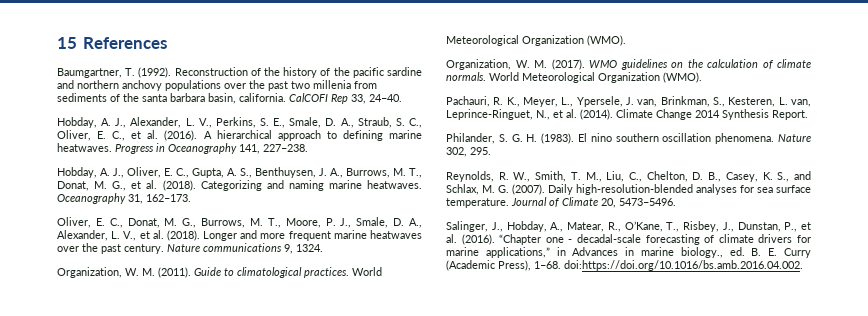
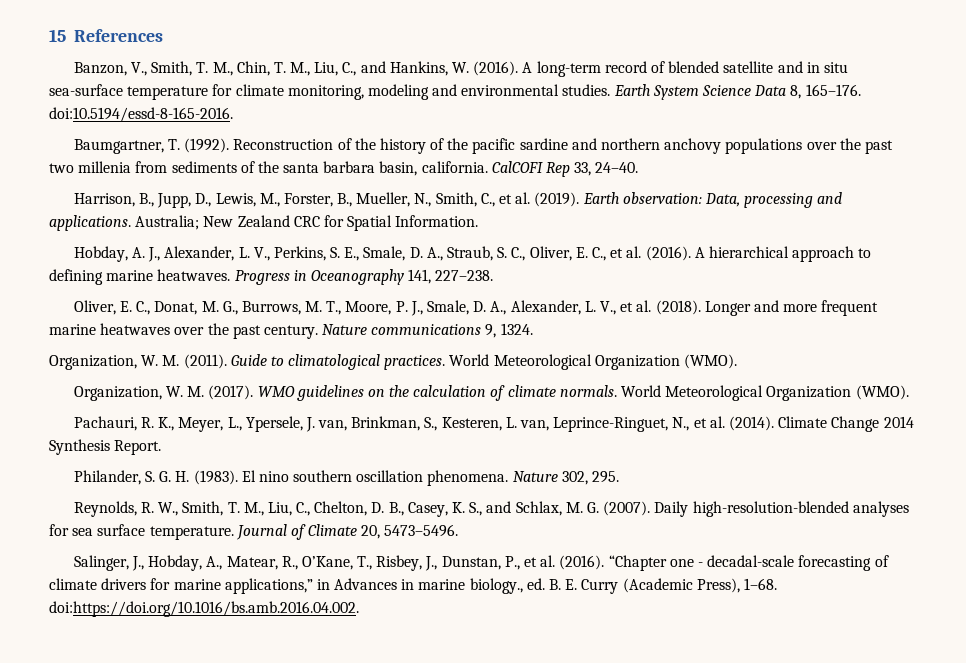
(167, 43) none -> [73,61,848,77] [49,84,861,100] [49,107,233,122] // Banzon, V., Smith, T. M., Chin, T. M., Liu, C., and Hankins, W. (2016). A long-term record of blended satellite and in situ sea-surface temperature for climate monitoring, modeling and environmental studies. Earth System Science Data 8, 165–176. doi:10.5194/essd-8-165-2016.
(402, 98) none -> [73,192,843,208] [49,215,479,231] // Harrison, B., Jupp, D., Lewis, M., Forster, B., Mueller, N., Smith, C., et al. (2019). Earth observation: Data, processing and applications. Australia; New Zealand CRC for Spatial Information.
[57,167,422,178] [57,180,422,191] [57,193,191,204] // Hobday, A. J., Oliver, E. C., Gupta, A. S., Benthuysen, J. A., Burrows, M. T., Donat, M. G., et al. (2018). Categorizing and naming marine heatwaves. Oceanography 31, 162–173. -> (494, 275) none

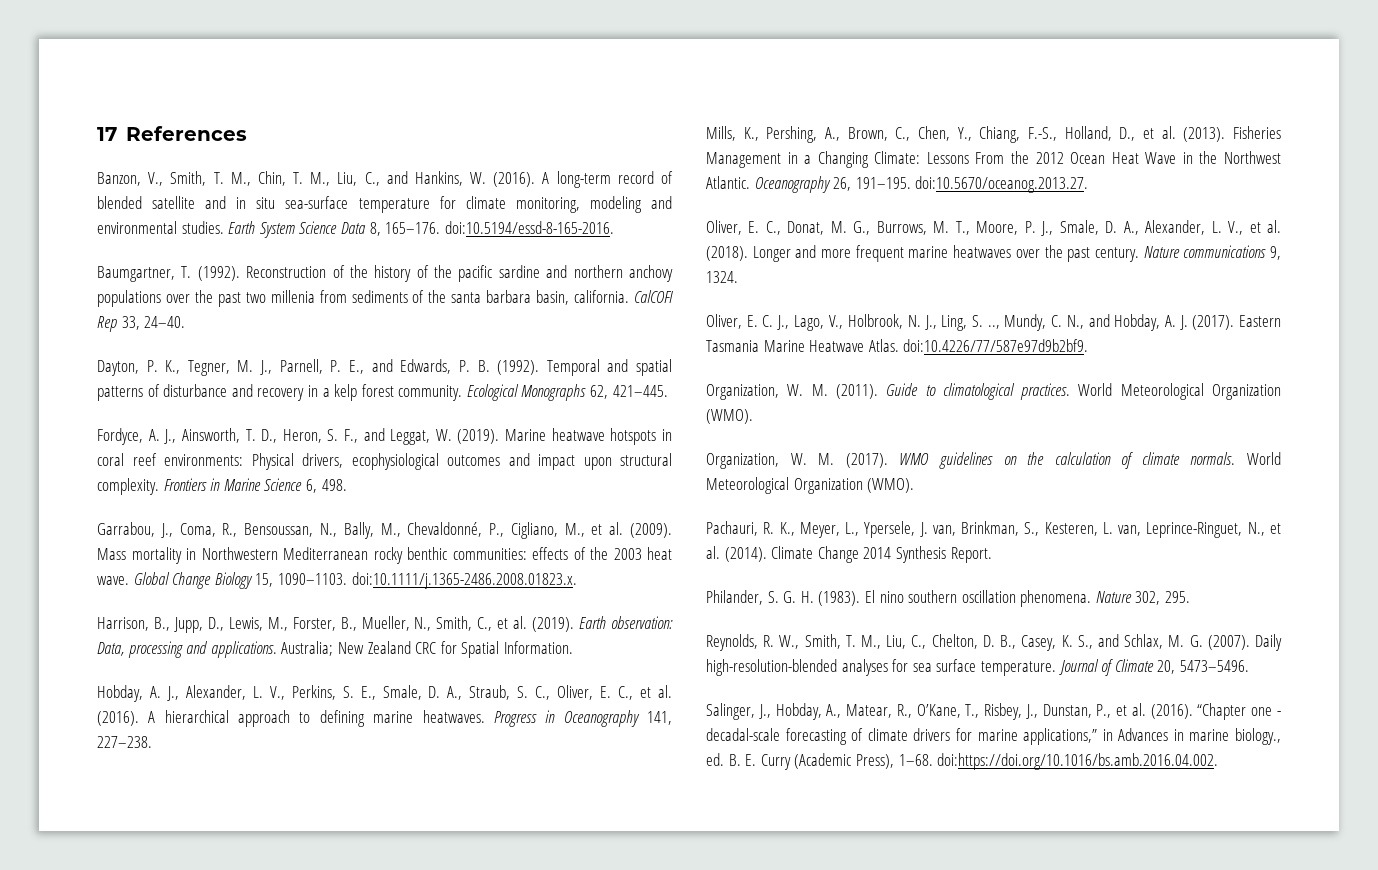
[49,29,66,42] 15 -> [97,127,117,141] 17
(639, 167) none -> [97,359,672,376] [97,384,668,401] [97,428,672,445] [97,453,672,470] [97,478,347,495] [97,522,672,539] [97,547,672,564] [97,572,577,589] // Dayton, P. K., Tegner, M. J., Parnell, P. E., and Edwards, P. B. (1992). Temporal and spatial patterns of disturbance and recovery in a kelp forest community. Ecological Monographs 62, 421–445. // Fordyce, A. J., Ainsworth, T. D., Heron, S. F., and Leggat, W. (2019). Marine heatwave hotspots in coral reef environments: Physical drivers, ecophysiological outcomes and impact upon structural complexity. Frontiers in Marine Science 6, 498. // Garrabou, J., Coma, R., Bensoussan, N., Bally, M., Chevaldonné, P., Cigliano, M., et al. (2009). Mass mortality in Northwestern Mediterranean rocky benthic communities: effects of the 2003 heat wave. Global Change Biology 15, 1090–1103. doi:10.1111/j.1365-2486.2008.01823.x.
(494, 275) none -> [706,126,1281,143] [706,151,1281,168] [706,176,1089,193] // Mills, K., Pershing, A., Brown, C., Chen, Y., Chiang, F.-S., Holland, D., et al. (2013). Fisheries Management in a Changing Climate: Lessons From the 2012 Ocean Heat Wave in the Northwest Atlantic. Oceanography 26, 191–195. doi:10.5670/oceanog.2013.27.
(533, 329) none -> [706,314,1281,331] [706,339,1089,352] // Oliver, E. C. J., Lago, V., Holbrook, N. J., Ling, S. .., Mundy, C. N., and Hobday, A. J. (2017). Eastern Tasmania Marine Heatwave Atlas. doi:10.4226/77/587e97d9b2bf9.

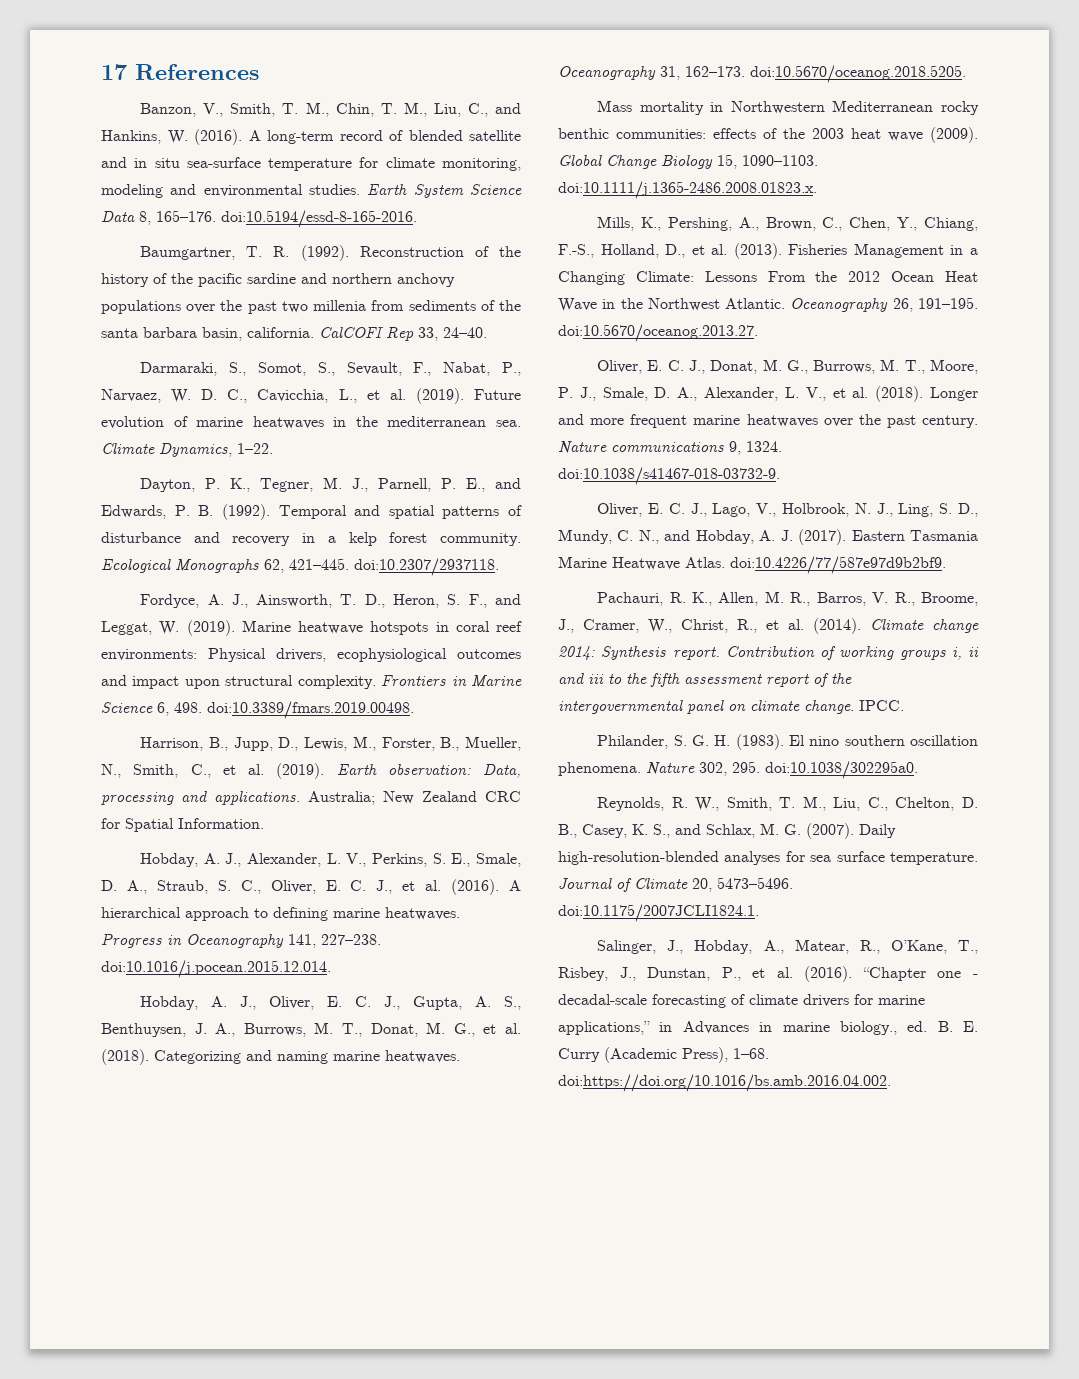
(192, 272) none -> [273,246,290,257] R.
(186, 322) none -> [140,362,521,376] [101,388,521,404] [101,416,521,429] [101,443,273,457] // Darmaraki, S., Somot, S., Sevault, F., Nabat, P., Narvaez, W. D. C., Cavicchia, L., et al. (2019). Future evolution of marine heatwaves in the mediterranean sea. Climate Dynamics, 1–22.
(668, 391) none -> [354,558,499,576] doi:10.2307/2937118.
[97,522,672,539] [97,547,672,564] [97,572,577,589] // Garrabou, J., Coma, R., Bensoussan, N., Bally, M., Chevaldonné, P., Cigliano, M., et al. (2009). Mass mortality in Northwestern Mediterranean rocky benthic communities: effects of the 2003 heat wave. Global Change Biology 15, 1090–1103. doi:10.1111/j.1365-2486.2008.01823.x. -> [207,701,414,719] doi:10.3389/fmars.2019.00498.
[618,686,634,700] C., -> [350,880,393,894] C. J.,
(152, 742) none -> [101,960,331,978] [140,996,521,1010] [101,1022,522,1037] [101,1049,460,1065] [558,65,966,83] [597,100,979,115] [558,127,978,143] [558,154,818,169] [558,181,817,199] doi:10.1016/j.pocean.2015.12.014. // Hobday, A. J., Oliver, E. C. J., Gupta, A. S., Benthuysen, J. A., Burrows, M. T., Donat, M. G., et al. (2018). Categorizing and naming marine heatwaves. Oceanography 31, 162–173. doi:10.5670/oceanog.2018.5205. // Mass mortality in Northwestern Mediterranean rocky benthic communities: effects of the 2003 heat wave (2009). Global Change Biology 15, 1090–1103. doi:10.1111/j.1365-2486.2008.01823.x.
[765,221,781,235] C., -> [667,360,706,374] C. J.,
(738, 277) none -> [558,467,780,485] doi:10.1038/s41467-018-03732-9.
[987,325,1000,329] .., -> [958,503,978,517] D.,
[706,383,1281,400] [706,409,753,424] [706,452,1281,469] [706,477,915,494] [706,521,1281,538] [706,546,992,563] Organization, W. M. (2011). Guide to climatological practices. World Meteorological Organization (WMO). // Organization, W. M. (2017). WMO guidelines on the calculation of climate normals. World Meteorological Organization (WMO). // Pachauri, R. K., Meyer, L., Ypersele, J. van, Brinkman, S., Kesteren, L. van, Leprince-Ringuet, N., et al. (2014). Climate Change 2014 Synthesis Report. -> [597,591,978,606] [558,618,979,634] [558,646,979,660] [558,673,852,687] [558,700,904,714] Pachauri, R. K., Allen, M. R., Barros, V. R., Broome, J., Cramer, W., Christ, R., et al. (2014). Climate change 2014: Synthesis report. Contribution of working groups i, ii and iii to the fifth assessment report of the intergovernmental panel on climate change. IPCC.
(1191, 597) none -> [765,761,918,779] doi:10.1038/302295a0.
(1249, 666) none -> [558,904,759,922] doi:10.1175/2007JCLI1824.1.

